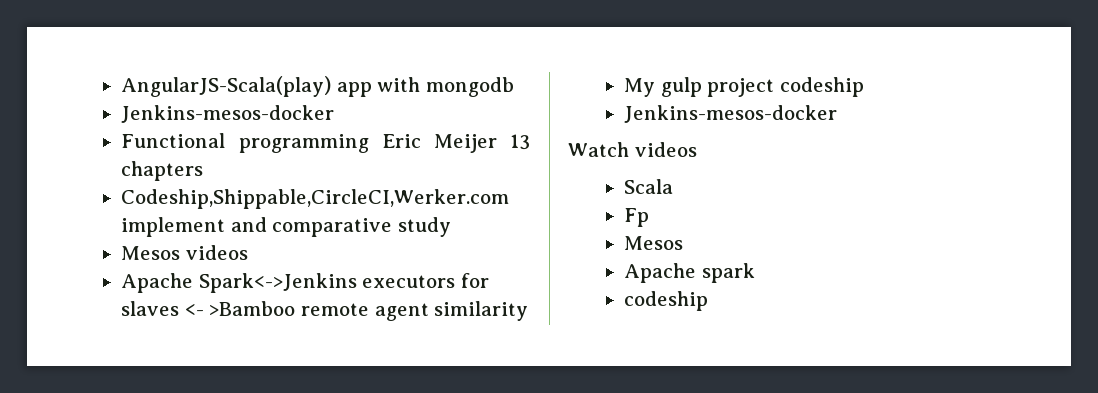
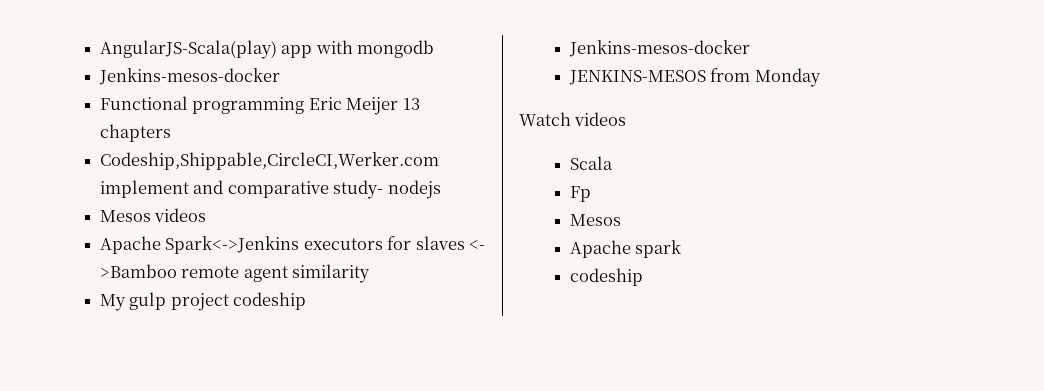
[397,217,451,237] study -> [333,180,441,199] study- nodejs
(838, 114) none -> [568,68,821,87] // JENKINS-MESOS from Monday

